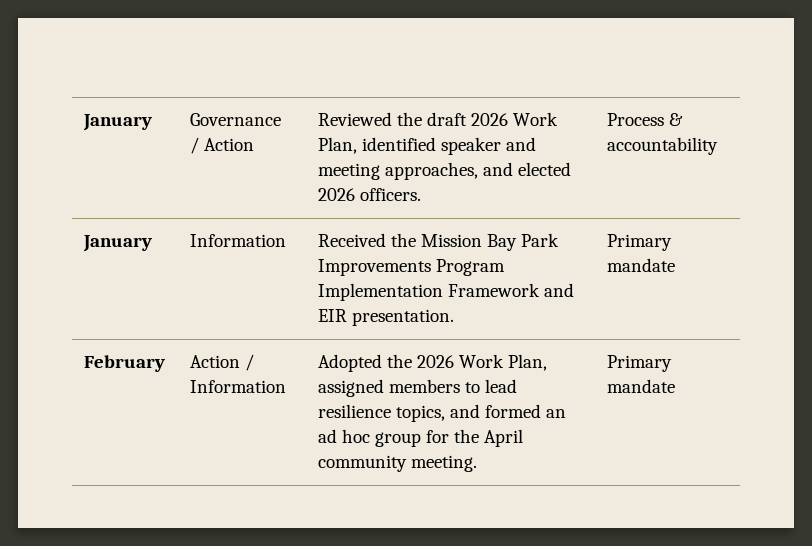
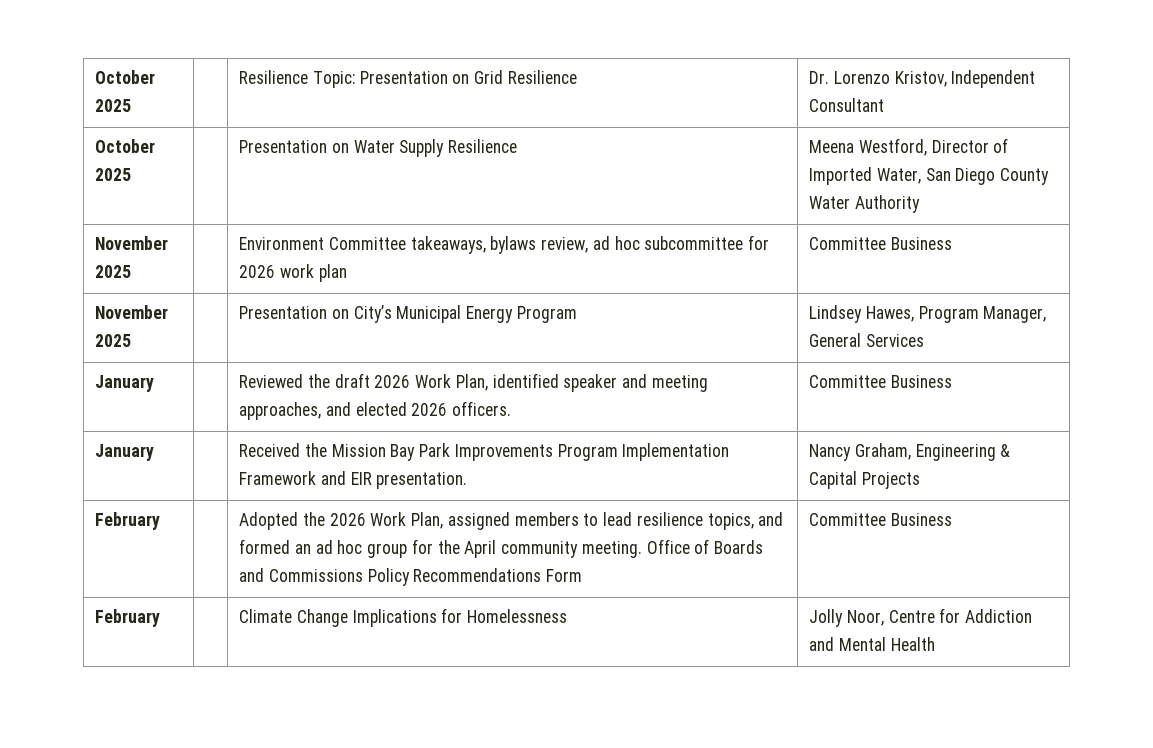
[83,114,153,131] [190,113,282,126] [190,137,255,154] January | Governance / Action -> [95,70,156,84] [95,99,132,112] [239,70,577,88] [809,70,1036,88] [809,98,885,112] [95,139,156,153] [95,168,132,181] [239,139,518,157] [809,138,1009,156] [809,167,1050,185] [809,195,920,213] [95,236,169,250] [95,265,132,278] [239,235,770,254] [239,264,347,282] [809,237,952,250] [95,305,169,319] [95,334,132,347] [239,305,577,323] [809,305,1047,323] [809,333,924,347] [95,375,155,392] October 2025 | | Resilience Topic: Presentation on Grid Resilience | Dr. Lorenzo Kristov, Independent Consultant // October 2025 | | Presentation on Water Supply Resilience | Meena Westford, Director of Imported Water, San Diego County Water Authority // November 2025 | | Environment Committee takeaways, bylaws review, ad hoc subcommittee for 2026 work plan | Committee Business // November 2025 | | Presentation on City’s Municipal Energy Program | Lindsey Hawes, Program Manager, General Services // January |
[607,113,684,126] [607,137,719,155] [83,235,153,252] [190,234,287,247] Process & accountability // January | Information -> [809,375,952,388] [95,444,155,461] Committee Business // January |
[607,234,673,251] [607,258,676,272] [84,355,166,372] [190,354,255,371] [190,380,287,393] Primary mandate // February | Action / Information -> [809,443,1011,461] [809,471,920,489] [95,512,161,530] Nancy Graham, Engineering & Capital Projects // February |
[607,355,673,372] [607,379,676,393] | Primary mandate -> [646,539,763,554] [239,568,583,586] [809,513,952,526] [95,609,161,627] [239,608,568,627] [809,608,1033,627] [809,637,935,651] Office of Boards and Commissions Policy Recommendations Form | Committee Business // February | | Climate Change Implications for Homelessness | Jolly Noor, Centre for Addiction and Mental Health

